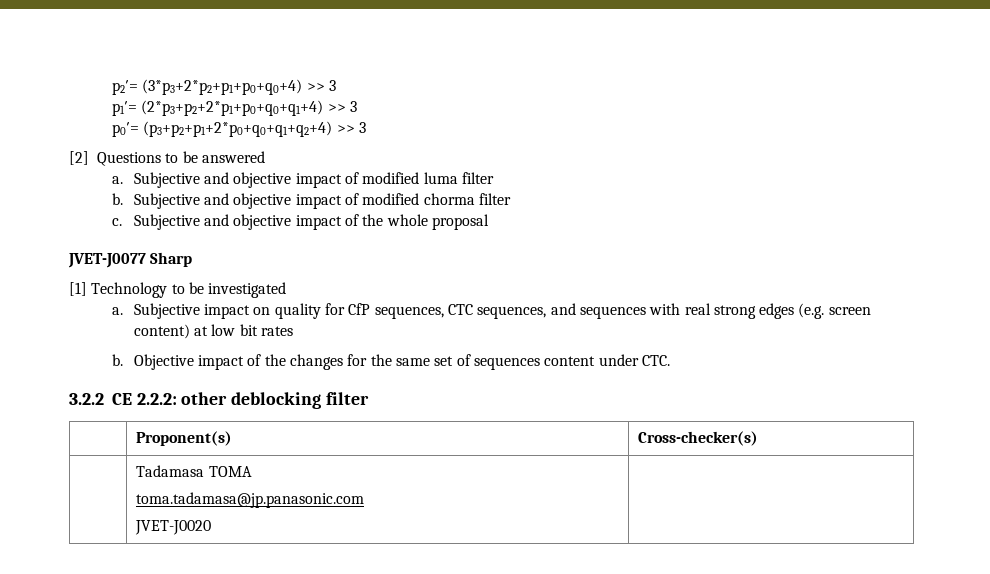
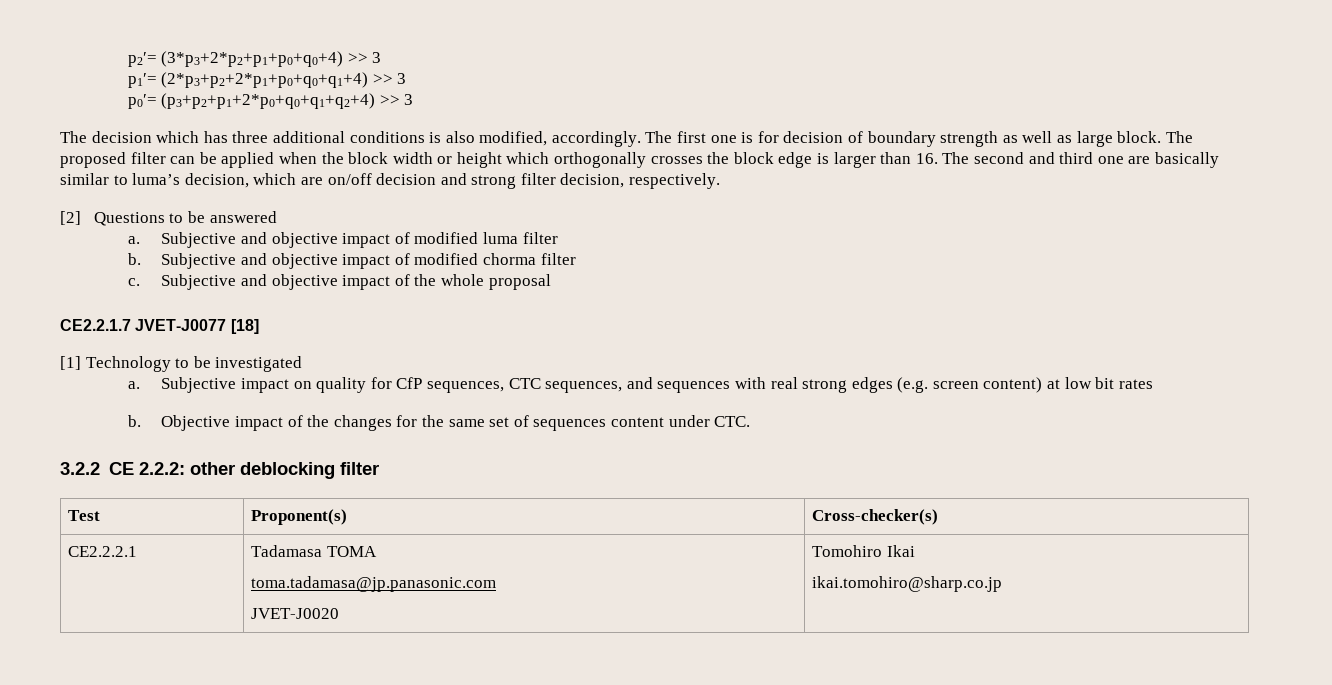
(367, 127) none -> [60,131,1193,147] [60,152,1219,168] [60,173,721,189] // The decision which has three additional conditions is also modified, accordingly. The first one is for decision of boundary strength as well as large block. The proposed filter can be applied when the block width or height which orthogonally crosses the block edge is larger than 16. The second and third one are basically similar to luma’s decision, which are on/off decision and strong filter decision, respectively.
[68,252,193,268] JVET-J0077 Sharp -> [60,319,259,334] CE2.2.1.7 JVET-J0077 [18]
(369, 398) none -> [67,510,100,521] Test
(759, 438) none -> [67,546,137,557] CE2.2.2.1
(212, 527) none -> [811,545,915,557] [811,576,1002,592] Tomohiro Ikai // ikai.tomohiro@sharp.co.jp

